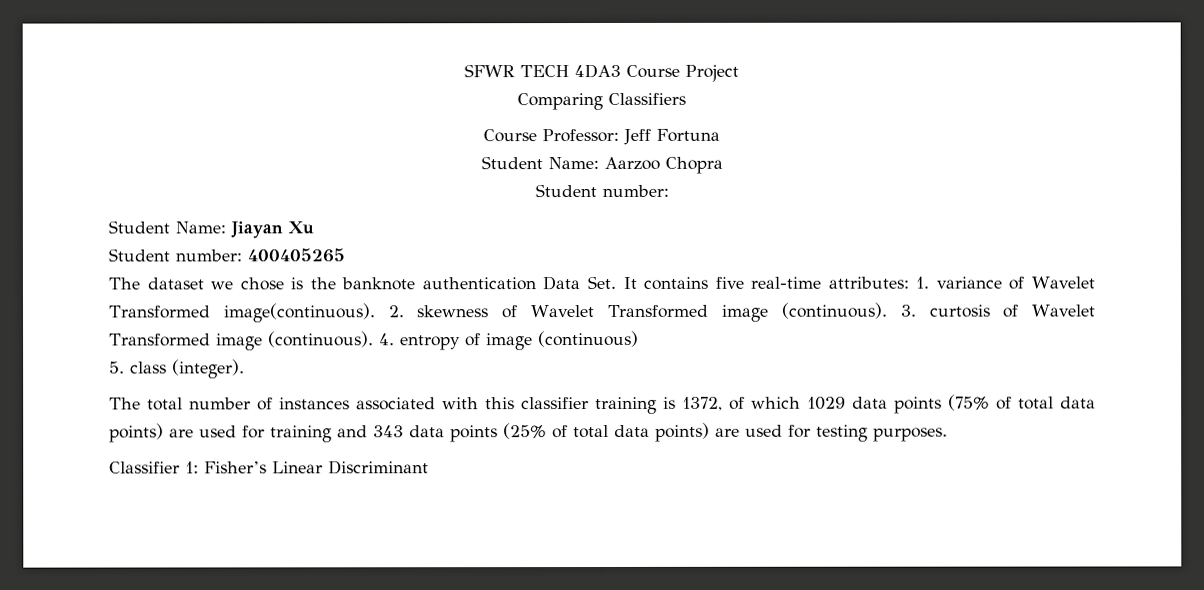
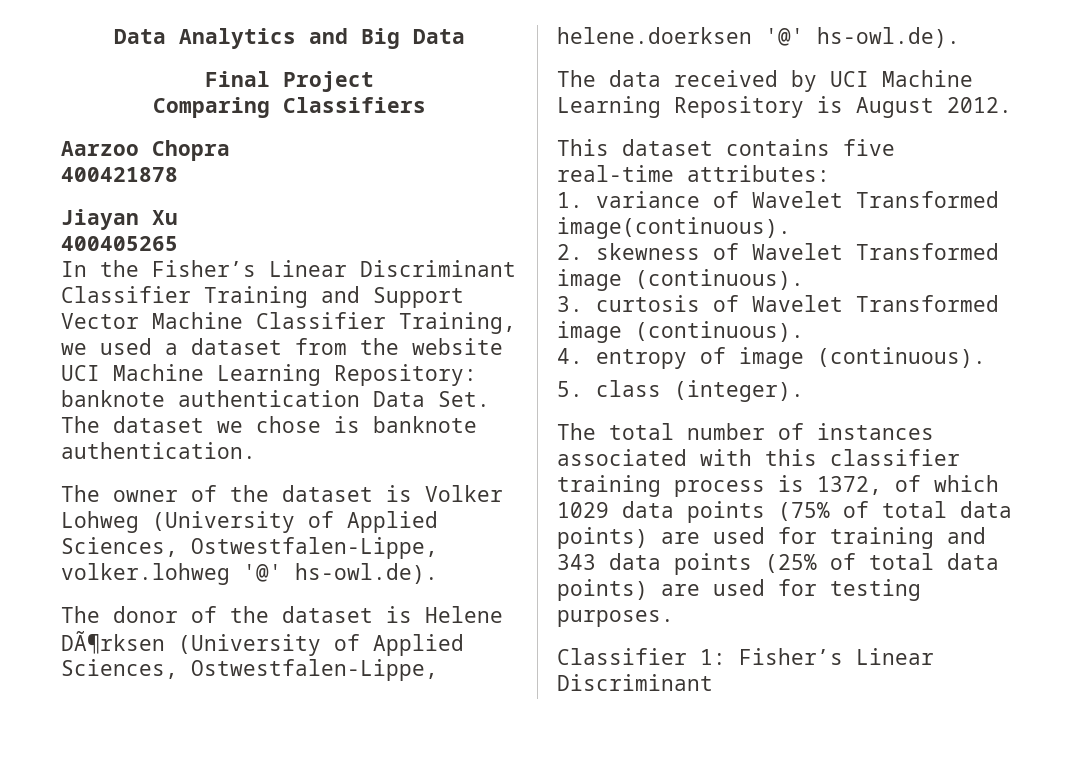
[464,63,739,82] [517,92,686,111] [483,128,720,145] [480,156,723,174] [534,184,669,198] [108,220,226,234] SFWR TECH 4DA3 Course Project // Comparing Classifiers // Course Professor: Jeff Fortuna // Student Name: Aarzoo Chopra // Student number: // Student Name: -> [113,28,465,49] [204,71,374,92] [152,97,426,118] [61,140,230,161] [61,167,178,182] Data Analytics and Big Data // Final Project // Comparing Classifiers // Aarzoo Chopra // 400421878 //
[108,248,242,262] Student number: -> (178, 217) none
(345, 255) none -> [61,260,516,277] [61,286,464,308] [61,312,516,334] [61,338,503,355] [61,364,477,386] [61,390,490,407] In the Fisher’s Linear Discriminant Classifier Training and Support Vector Machine Classifier Training, we used a dataset from the website UCI Machine Learning Repository: banknote authentication Data Set.
[309,275,637,291] the banknote authentication Data Set. It -> [373,416,477,433] [61,442,256,459] [61,485,503,502] [61,511,438,533] [61,537,438,559] [61,563,438,585] [61,606,503,623] [61,631,464,656] [61,659,438,681] [557,27,960,48] [557,70,973,92] [557,96,1012,118] [557,139,713,156] banknote authentication. // The owner of the dataset is Volker Lohweg (University of Applied Sciences, Ostwestfalen-Lippe, volker.lohweg '@' hs-owl.de). // The donor of the dataset is Helene DÃ¶rksen (University of Applied Sciences, Ostwestfalen-Lippe, helene.doerksen '@' hs-owl.de). // The data received by UCI Machine Learning Repository is August 2012. // This dataset
(909, 282) none -> (830, 173) //
(376, 313) none -> (791, 228) //
(888, 310) none -> (804, 279) //
(374, 339) none -> (804, 331) //
[537,330,639,348] (continuous) -> [817,347,986,368] (continuous).
(657, 405) none -> [674,480,765,497] process

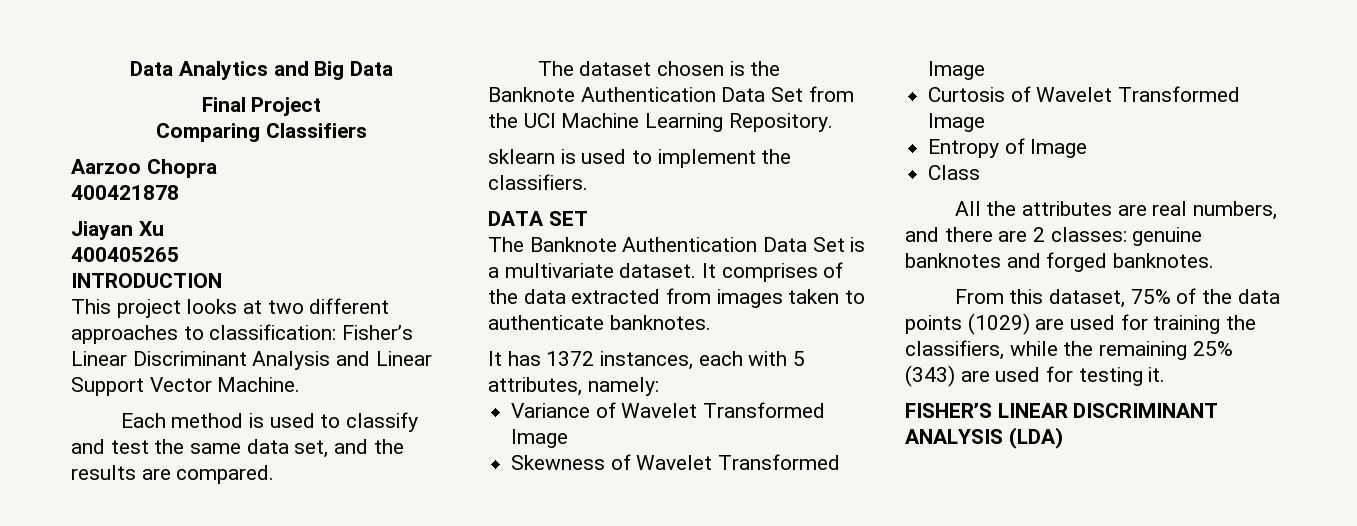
[61,260,516,277] [61,286,464,308] [61,312,516,334] [61,338,282,355] In the Fisher’s Linear Discriminant Classifier Training and Support Vector Machine Classifier Training, we used a dataset -> [71,273,222,288] [71,298,390,318] [71,324,414,344] [71,351,432,370] [71,377,301,396] [120,412,418,432] [71,439,404,458] [71,465,275,484] [537,61,781,76] [488,87,804,102] INTRODUCTION // This project looks at two different approaches to classification: Fisher’s Linear Discriminant Analysis and Linear Support Vector Machine. // Each method is used to classify and test the same data set, and the results are compared. // The dataset chosen is the Banknote Authentication Data Set
[412,338,503,355] [61,364,477,386] [61,390,490,407] [61,416,477,433] [61,442,256,459] [61,485,503,502] [61,511,438,533] [61,537,438,559] [61,563,438,585] [61,606,503,623] [61,631,464,656] [61,659,438,681] [557,27,960,48] [557,70,973,92] [557,96,1012,118] [557,139,895,156] [557,165,830,182] [557,191,999,208] [557,217,791,239] [557,243,999,260] [557,269,804,291] [557,295,999,312] [557,321,804,343] [557,347,986,369] [557,380,804,402] [557,423,934,440] [557,449,960,466] [557,475,999,497] [557,501,1012,523] [557,527,986,549] [557,553,999,575] [557,579,921,601] [557,610,674,627] [557,648,934,665] [557,674,713,691] website UCI Machine Learning Repository: banknote authentication Data Set. The dataset we chose is banknote authentication. // The owner of the dataset is Volker Lohweg (University of Applied Sciences, Ostwestfalen-Lippe, volker.lohweg '@' hs-owl.de). // The donor of the dataset is Helene DÃ¶rksen (University of Applied Sciences, Ostwestfalen-Lippe, helene.doerksen '@' hs-owl.de). // The data received by UCI Machine Learning Repository is August 2012. // This dataset contains five real-time attributes: // 1. variance of Wavelet Transformed image(continuous). // 2. skewness of Wavelet Transformed image (continuous). // 3. curtosis of Wavelet Transformed image (continuous). // 4. entropy of image (continuous). // 5. class (integer). // The total number of instances associated with this classifier training process is 1372, of which 1029 data points (75% of total data points) are used for training and 343 data points (25% of total data points) are used for testing purposes. // Classifier 1: Fisher’s Linear Discriminant -> [523,113,833,132] [488,149,792,168] [488,174,588,190] [488,211,588,226] [488,237,866,252] [488,262,844,282] [488,288,866,308] [488,315,711,330] [488,351,806,370] [488,377,659,396] [511,402,826,418] [511,429,569,448] [511,454,841,470] [928,61,986,80] [928,86,1241,102] [928,113,986,132] [928,138,1088,158] [928,165,981,180] [954,201,1277,220] [905,227,1203,246] [905,252,1215,272] [954,288,1280,308] [905,313,1257,335] [905,340,1233,360] [905,365,1166,387] [905,403,1219,418] [905,427,1063,449] UCI Machine Learning Repository. // sklearn is used to implement the classifiers. // DATA SET // The Banknote Authentication Data Set is a multivariate dataset. It comprises of the data extracted from images taken to authenticate banknotes. // It has 1372 instances, each with 5 attributes, namely: // Variance of Wavelet Transformed Image // Skewness of Wavelet Transformed Image // Curtosis of Wavelet Transformed Image // Entropy of Image // Class // All the attributes are real numbers, and there are 2 classes: genuine banknotes and forged banknotes. // From this dataset, 75% of the data points (1029) are used for training the classifiers, while the remaining 25% (343) are used for testing it. // FISHER’S LINEAR DISCRIMINANT ANALYSIS (LDA)

